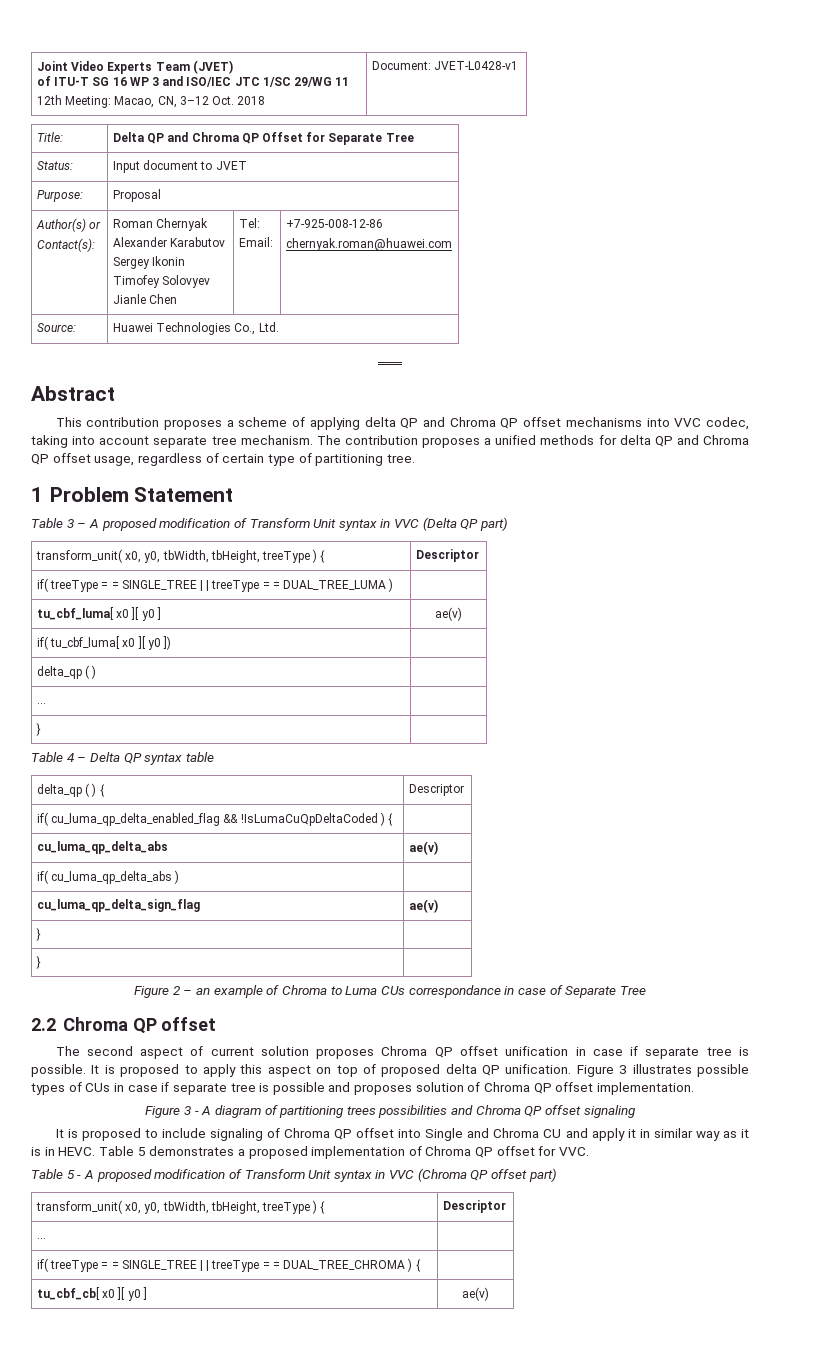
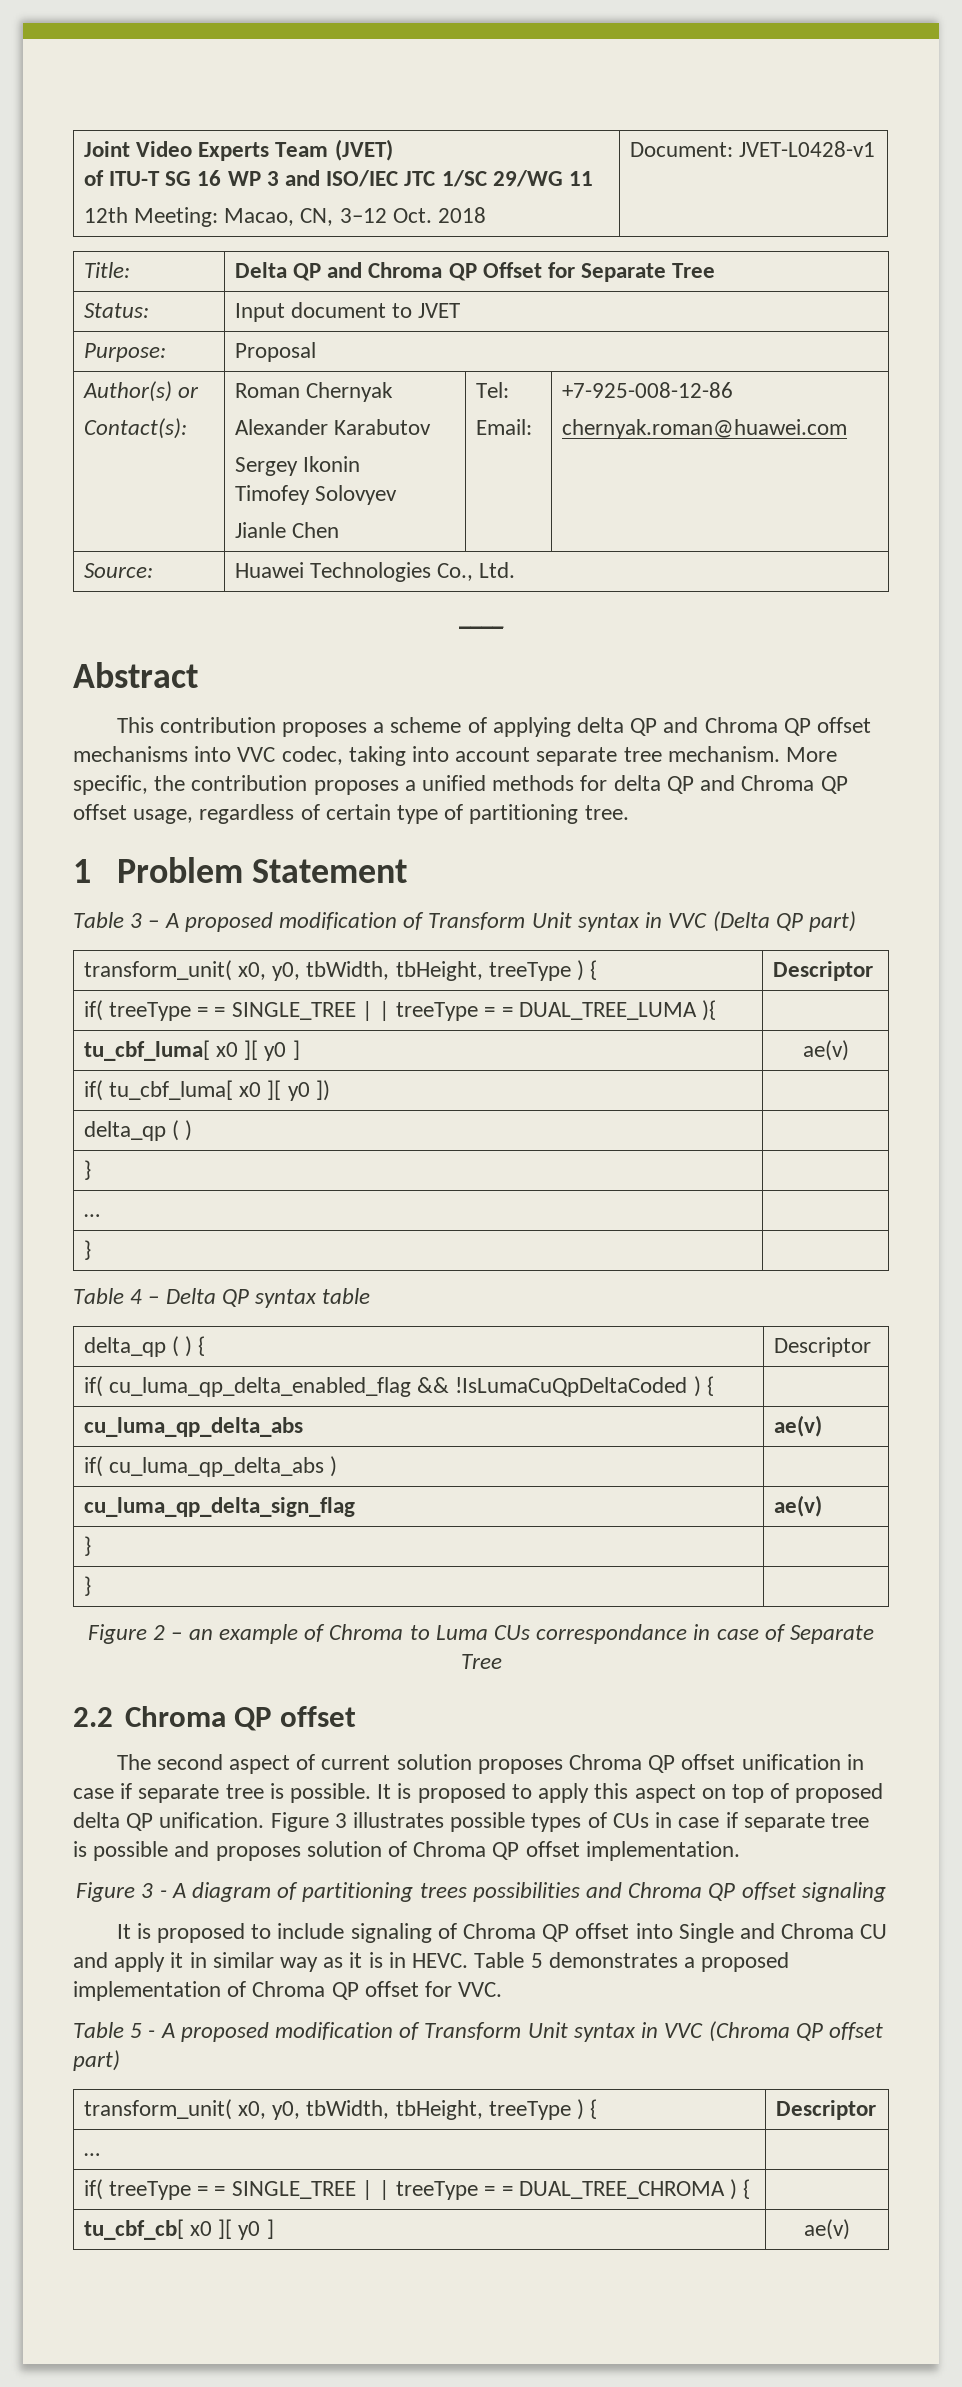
[316,435,341,445] The -> [786,747,838,762] [73,775,186,795] More specific, the
[388,578,394,592] ) -> [702,1000,717,1021] ){
(97, 672) none -> [83,1160,91,1180] // } |

